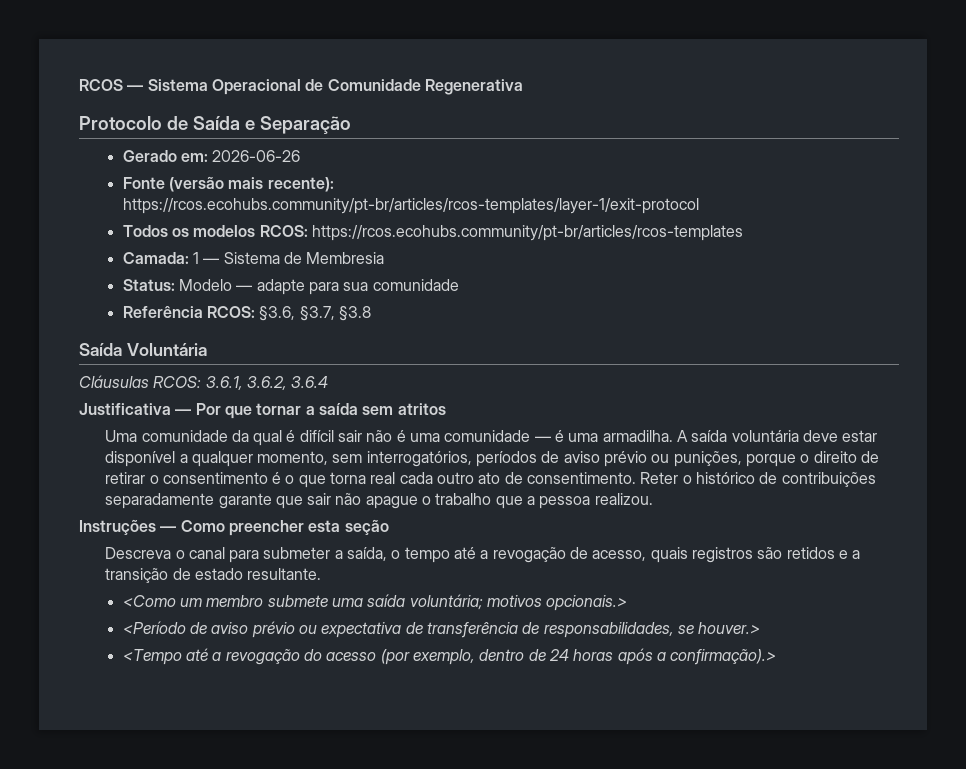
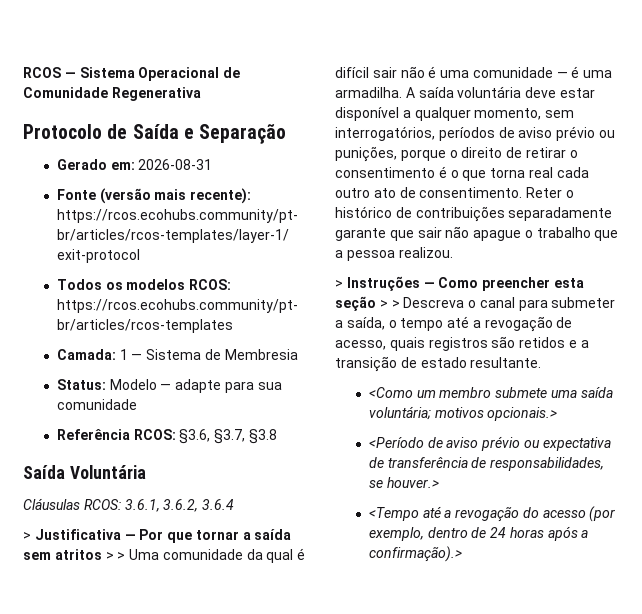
[212,150,301,162] 2026-06-26 -> [138,159,213,170] 2026-08-31
(329, 382) none -> [23,532,31,540] >
(446, 409) // -> [105,552,126,560] > >
(653, 499) none -> [335,280,343,288] >
(389, 527) // -> [379,300,400,308] > >

